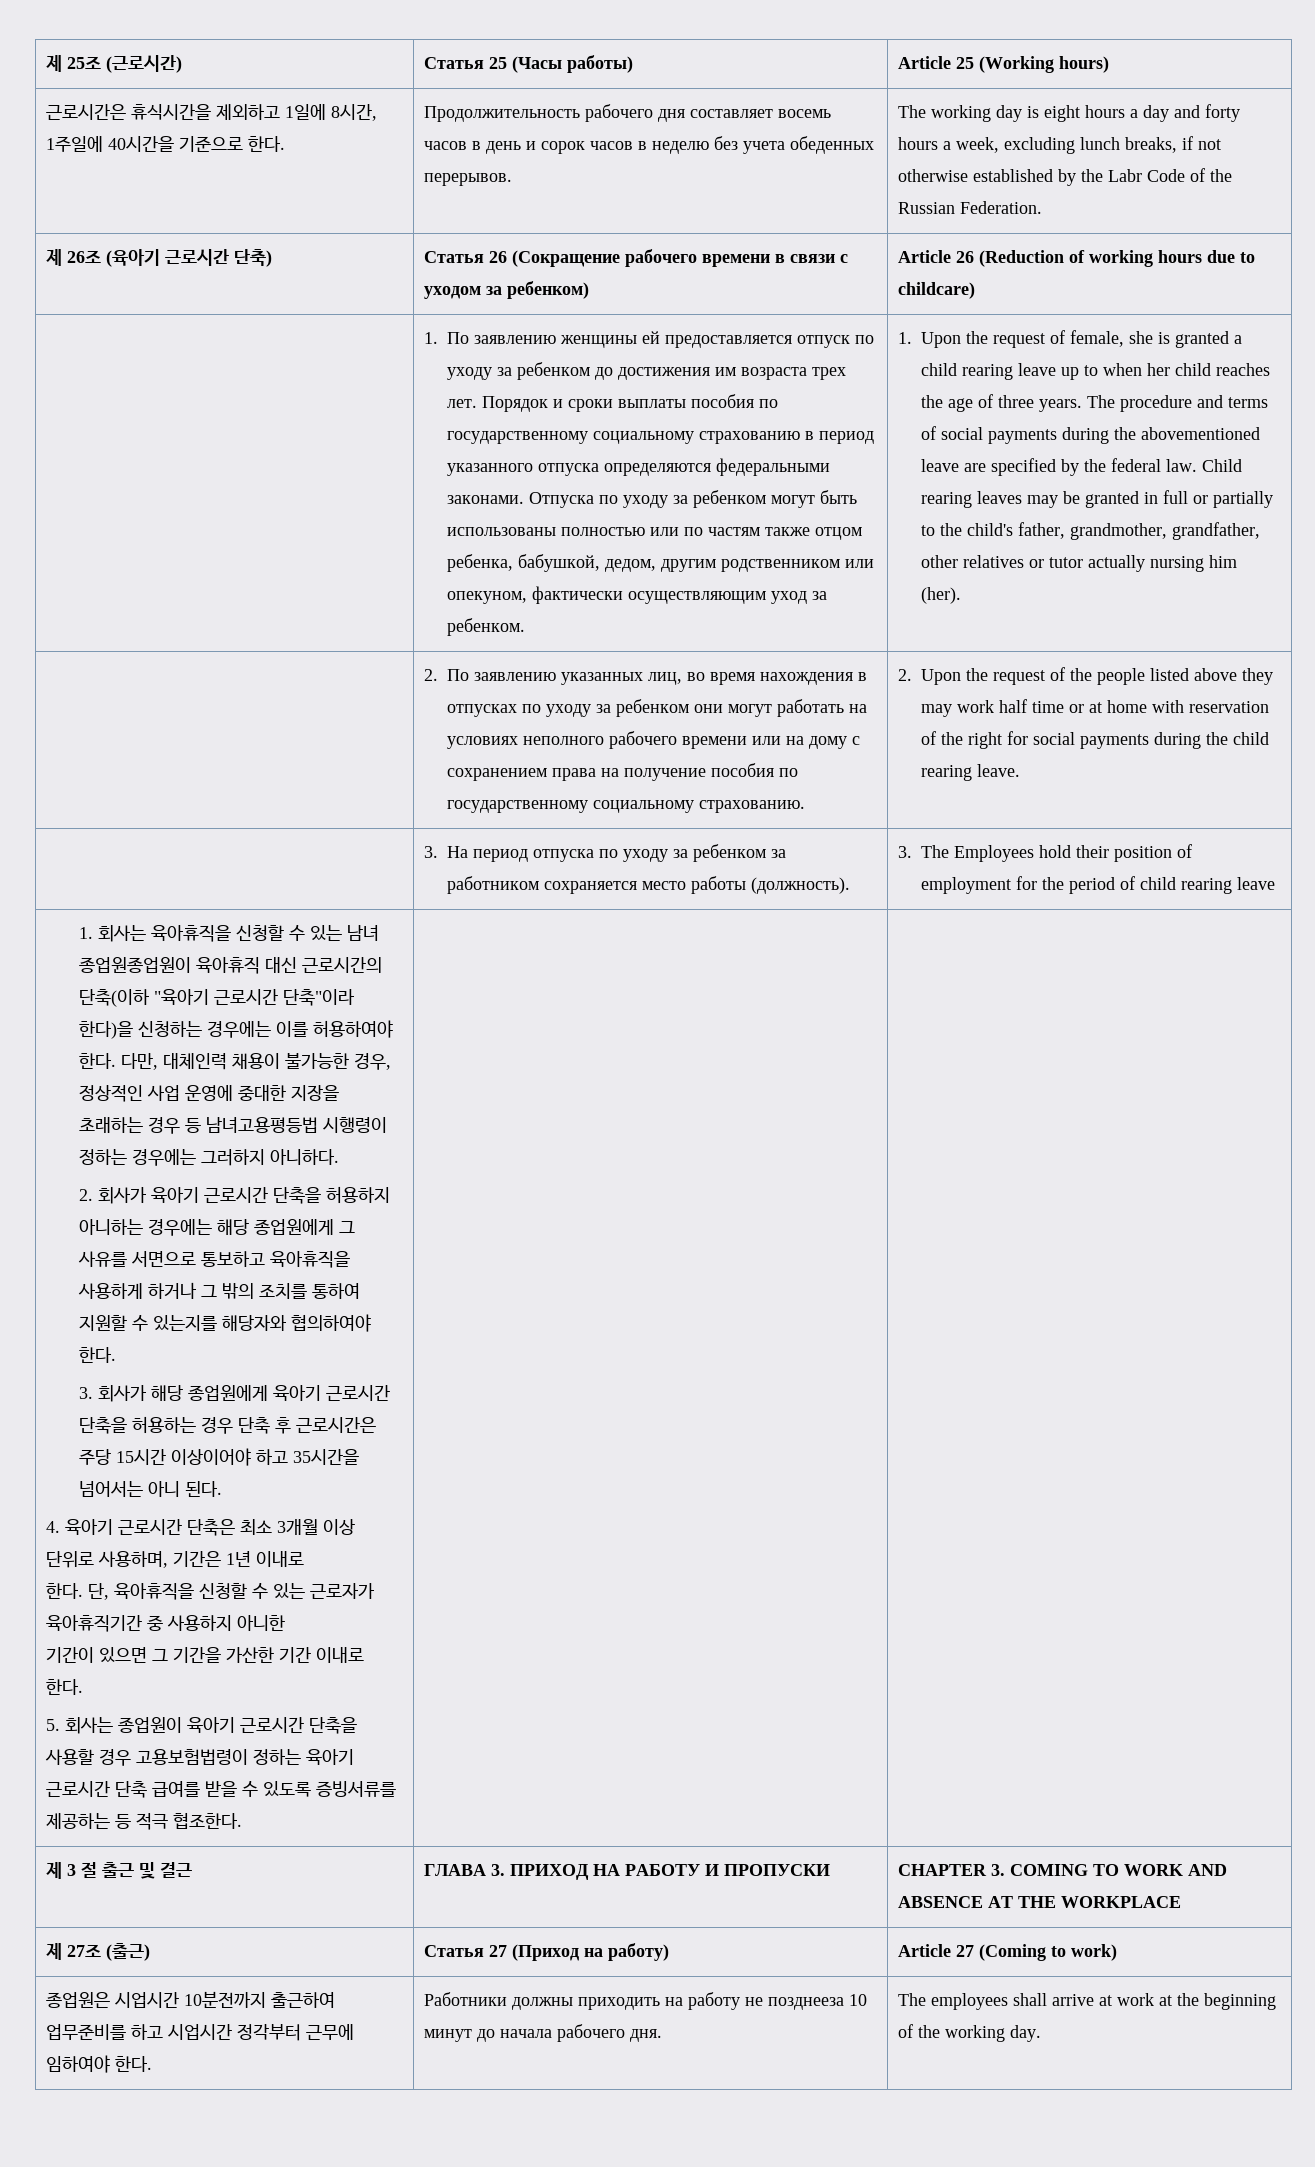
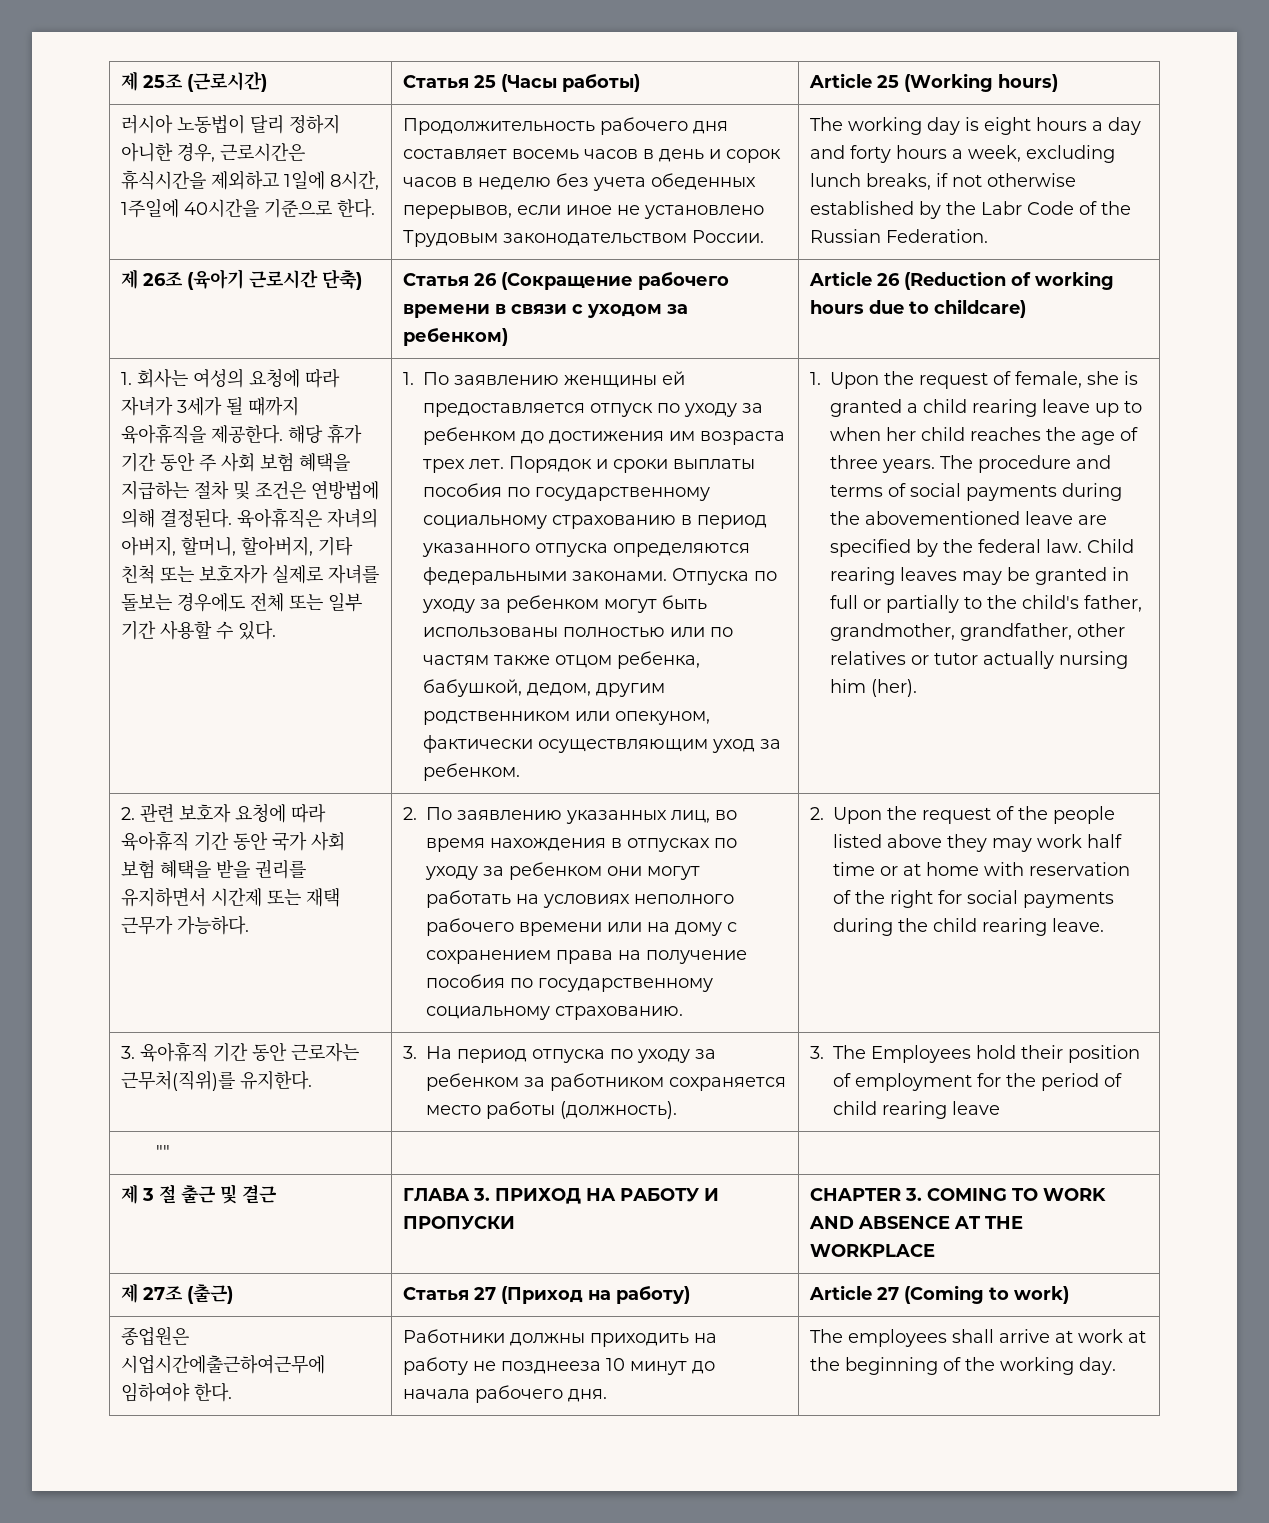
(1110, 64) none -> [121,114,341,134] [121,143,216,162] 러시아 노동법이 달리 정하지 아니한 경우,
[424,173,513,186] перерывов. -> [403,205,765,219] [403,230,765,247] перерывов, если иное не установлено Трудовым законодательством России.
(976, 290) none -> [121,368,341,388] [121,396,300,416] [121,424,363,444] [121,452,351,472] [121,480,380,500] [121,508,379,528] [121,536,354,556] [121,564,380,584] [121,593,363,612] [121,620,277,640] 1. 회사는 여성의 요청에 따라 자녀가 3세가 될 때까지 육아휴직을 제공한다. 해당 휴가 기간 동안 주 사회 보험 혜택을 지급하는 절차 및 조건은 연방법에 의해 결정된다. 육아휴직은 자녀의 아버지, 할머니, 할아버지, 기타 친척 또는 보호자가 실제로 자녀를 돌보는 경우에도 전체 또는 일부 기간 사용할 수 있다.
(962, 595) none -> [121,803,327,823] [121,831,346,851] [121,860,307,879] [121,887,341,907] [121,915,250,935] 2. 관련 보호자 요청에 따라 육아휴직 기간 동안 국가 사회 보험 혜택을 받을 권리를 유지하면서 시간제 또는 재택 근무가 가능하다.
(1021, 770) none -> [121,1042,360,1062] [121,1070,313,1091] 3. 육아휴직 기간 동안 근로자는 근무처(직위)를 유지한다.
[79,925,380,942] [79,957,383,974] [79,989,356,1007] [79,1020,394,1039] [79,1053,392,1070] [79,1085,340,1102] [79,1117,388,1134] [79,1149,340,1166] [79,1186,391,1204] [79,1219,356,1236] [78,1251,351,1268] [78,1282,361,1299] [79,1314,372,1332] [79,1347,117,1363] [79,1385,391,1402] [79,1416,377,1434] [79,1448,360,1466] [79,1481,223,1497] [46,1519,356,1536] [46,1551,305,1568] [46,1583,376,1600] [46,1615,286,1632] [46,1647,365,1663] [46,1679,84,1695] [46,1717,358,1734] [45,1749,355,1766] [46,1781,397,1798] [46,1812,243,1830] 1. 회사는 육아휴직을 신청할 수 있는 남녀 종업원종업원이 육아휴직 대신 근로시간의 단축(이하 "육아기 근로시간 단축"이라 한다)을 신청하는 경우에는 이를 허용하여야 한다. 다만, 대체인력 채용이 불가능한 경우, 정상적인 사업 운영에 중대한 지장을 초래하는 경우 등 남녀고용평등법 시행령이 정하는 경우에는 그러하지 아니하다. // 2. 회사가 육아기 근로시간 단축을 허용하지 아니하는 경우에는 해당 종업원에게 그 사유를 서면으로 통보하고 육아휴직을 사용하게 하거나 그 밖의 조치를 통하여 지원할 수 있는지를 해당자와 협의하여야 한다. // 3. 회사가 해당 종업원에게 육아기 근로시간 단축을 허용하는 경우 단축 후 근로시간은 주당 15시간 이상이어야 하고 35시간을 넘어서는 아니 된다. // 4. 육아기 근로시간 단축은 최소 3개월 이상 단위로 사용하며, 기간은 1년 이내로 // 한다. 단, 육아휴직을 신청할 수 있는 근로자가 육아휴직기간 중 사용하지 아니한 // 기간이 있으면 그 기간을 가산한 기간 이내로 한다. // 5. 회사는 종업원이 육아기 근로시간 단축을 사용할 경우 고용보험법령이 정하는 육아기 근로시간 단축 급여를 받을 수 있도록 증빙서류를 제공하는 등 적극 협조한다. -> [156,1145,171,1158] ""
[115,1991,336,2008] [46,2024,355,2041] 시업시간 10분전까지 출근하여 업무준비를 하고 시업시간 정각부터 근무에 -> [121,1355,326,1374] 시업시간에출근하여근무에

